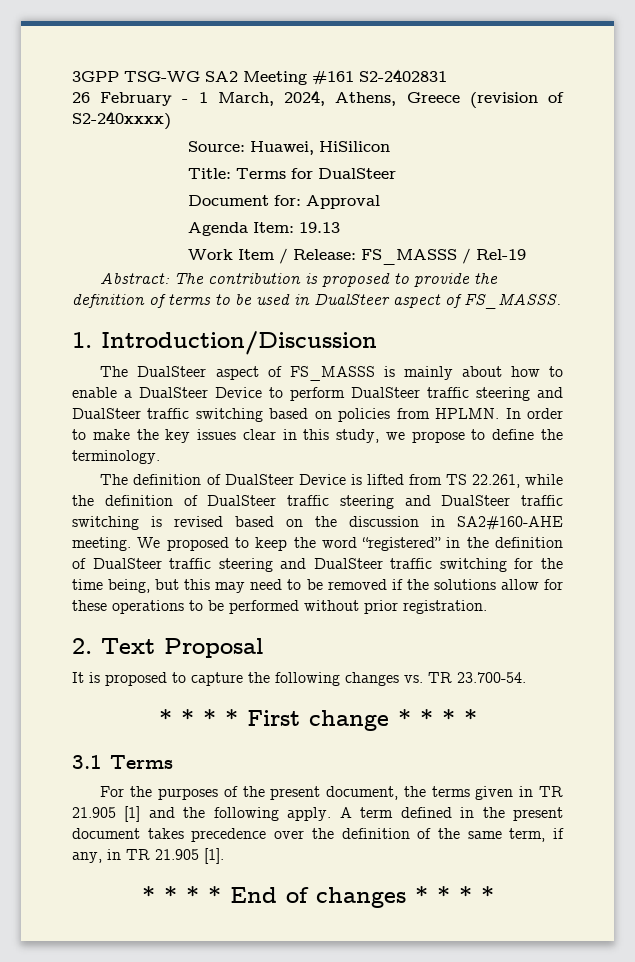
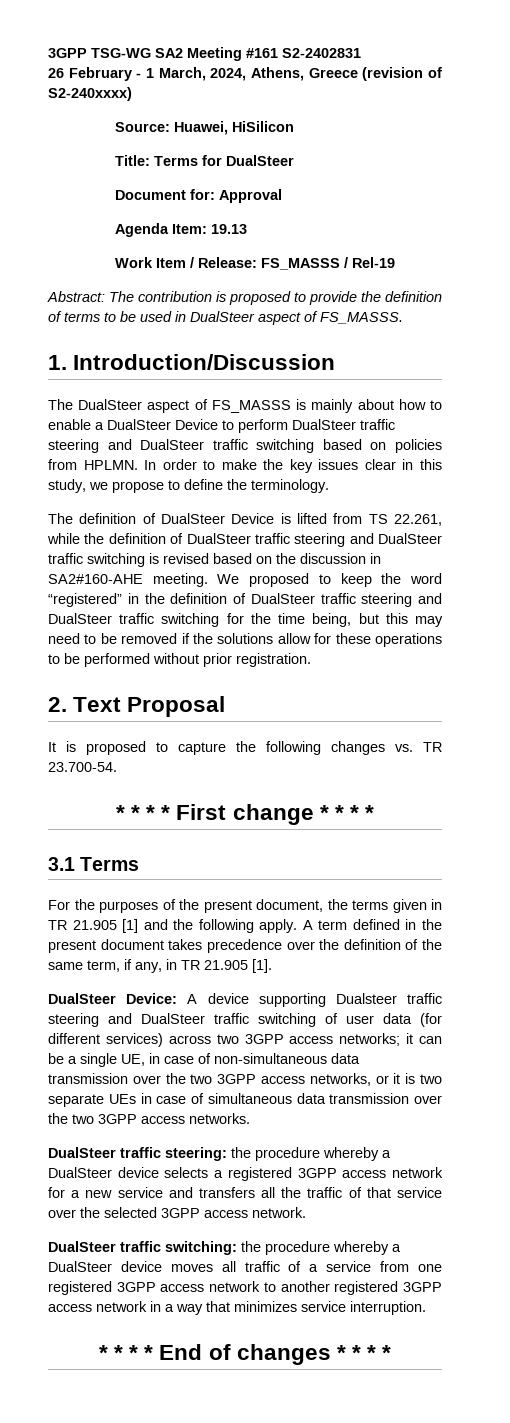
(224, 856) none -> [48,993,442,1007] [48,1013,442,1027] [48,1033,442,1047] [48,1053,360,1067] [48,1073,443,1086] [48,1093,442,1107] [48,1113,250,1124] [48,1147,391,1161] [48,1167,443,1181] [48,1187,443,1198] [48,1207,306,1218] [48,1241,401,1255] [48,1261,443,1272] [48,1281,442,1295] [48,1301,426,1315] // DualSteer Device: A device supporting Dualsteer traffic steering and DualSteer traffic switching of user data (for different services) across two 3GPP access networks; it can be a single UE, in case of non-simultaneous data transmission over the two 3GPP access networks, or it is two separate UEs in case of simultaneous data transmission over the two 3GPP access networks. // DualSteer traffic steering: the procedure whereby a DualSteer device selects a registered 3GPP access network for a new service and transfers all the traffic of that service over the selected 3GPP access network. // DualSteer traffic switching: the procedure whereby a DualSteer device moves all traffic of a service from one registered 3GPP access network to another registered 3GPP access network in a way that minimizes service interruption.

